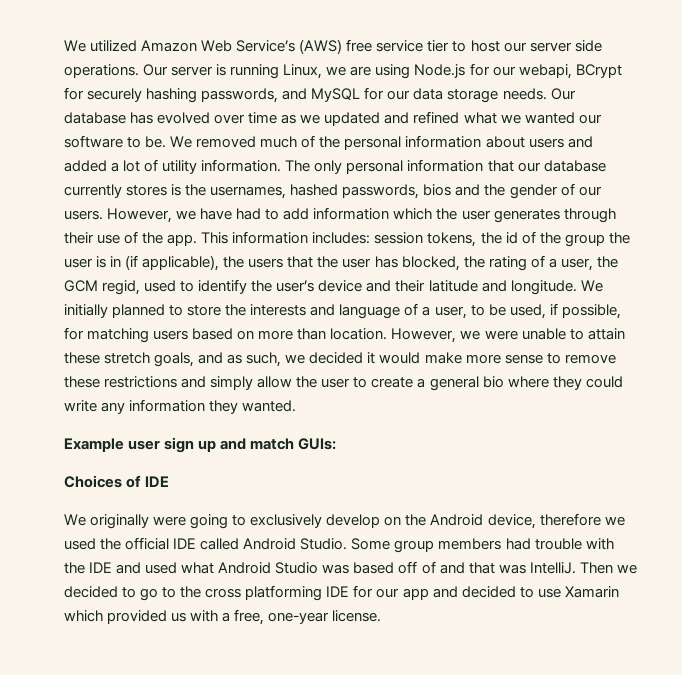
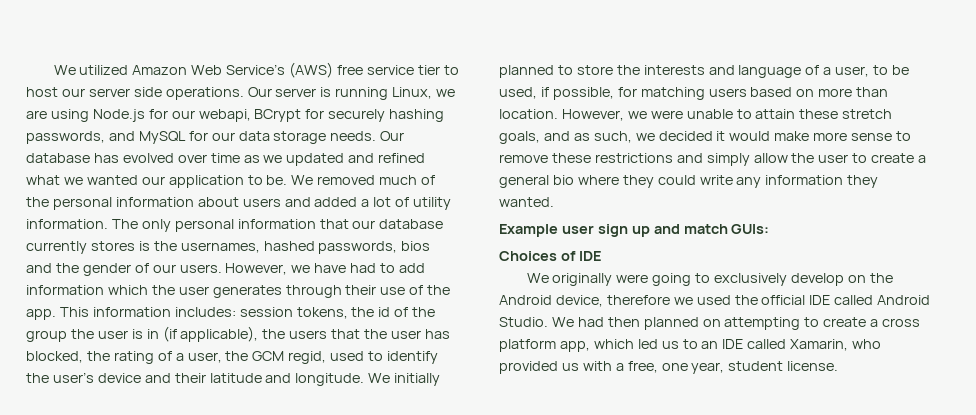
[64,135,123,148] software -> [168,175,244,188] application
[351,538,614,553] [64,561,637,574] [64,585,619,601] [64,610,103,622] Some group members had trouble with the IDE and used what Android Studio was based off of and that was IntelliJ. Then we decided to go to the cross platforming IDE for our app and decided to use Xamarin which -> [551,317,921,330] [499,339,882,352] We had then planned on attempting to create a cross platform app, which led us to an IDE called Xamarin, who
[268,612,330,624] one-year -> [661,361,784,374] one year, student

